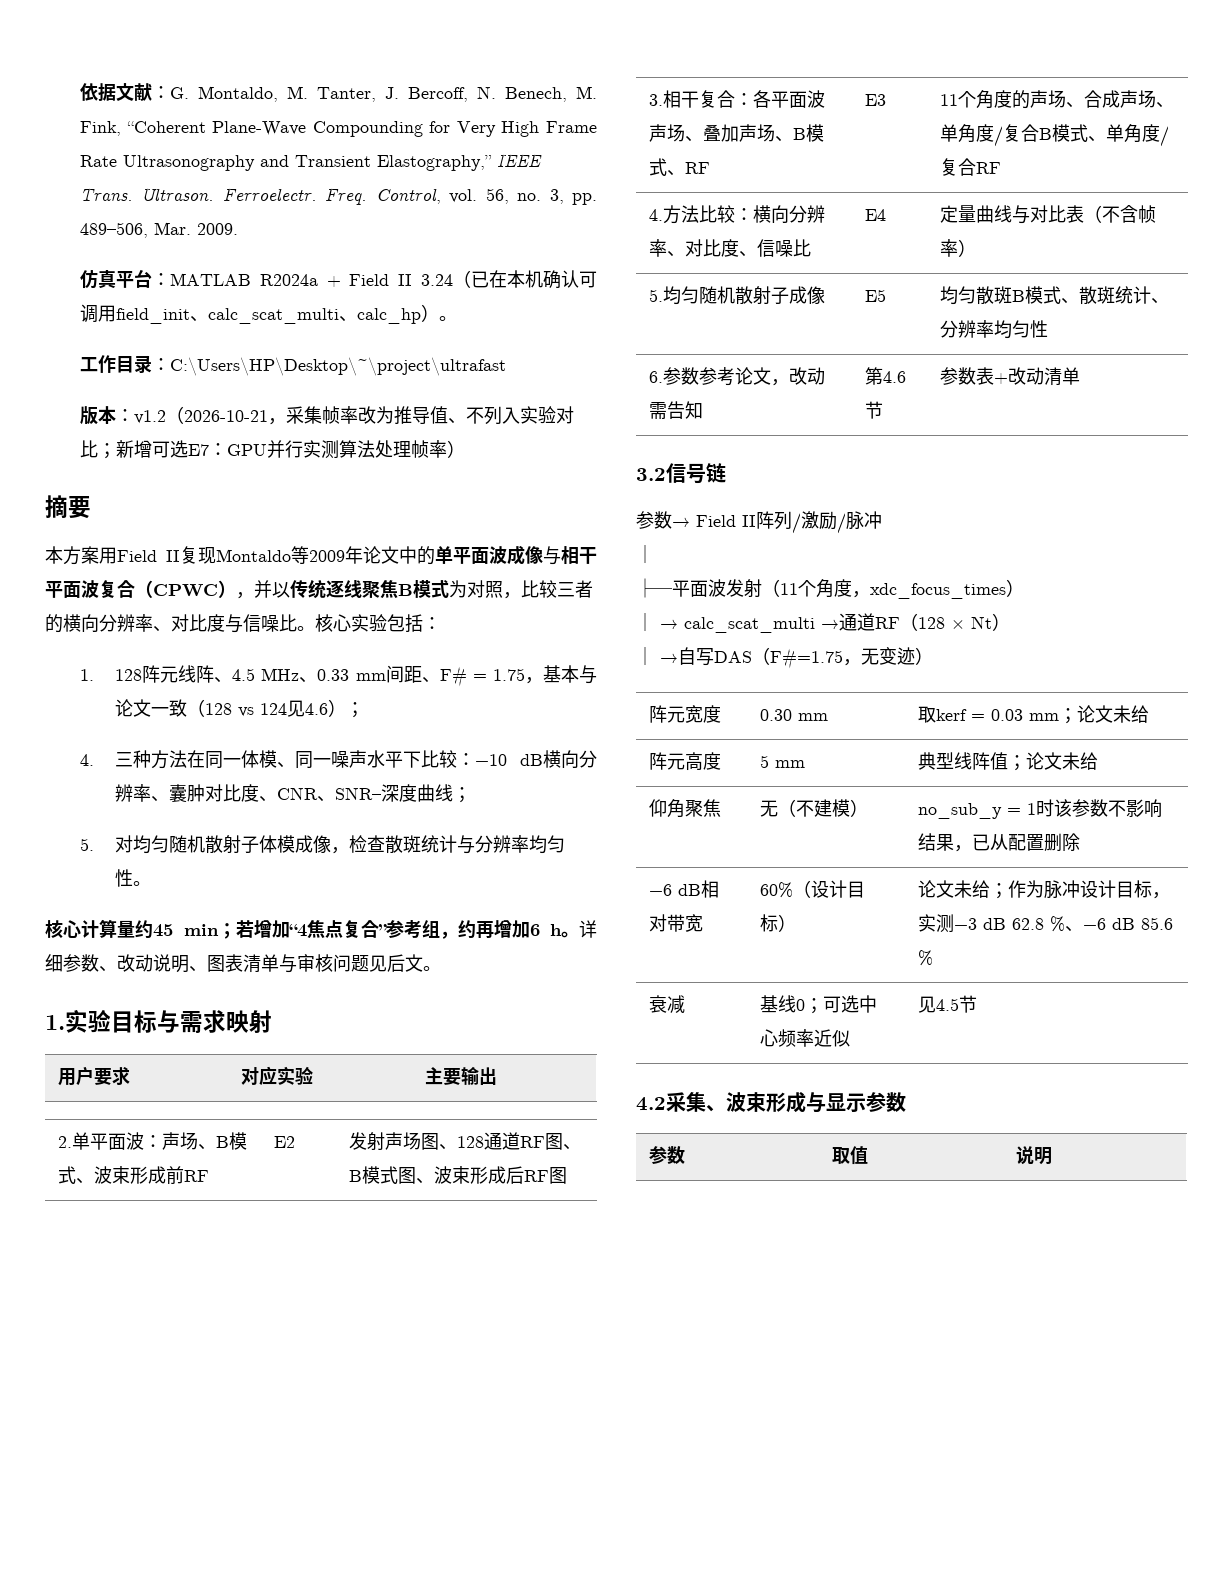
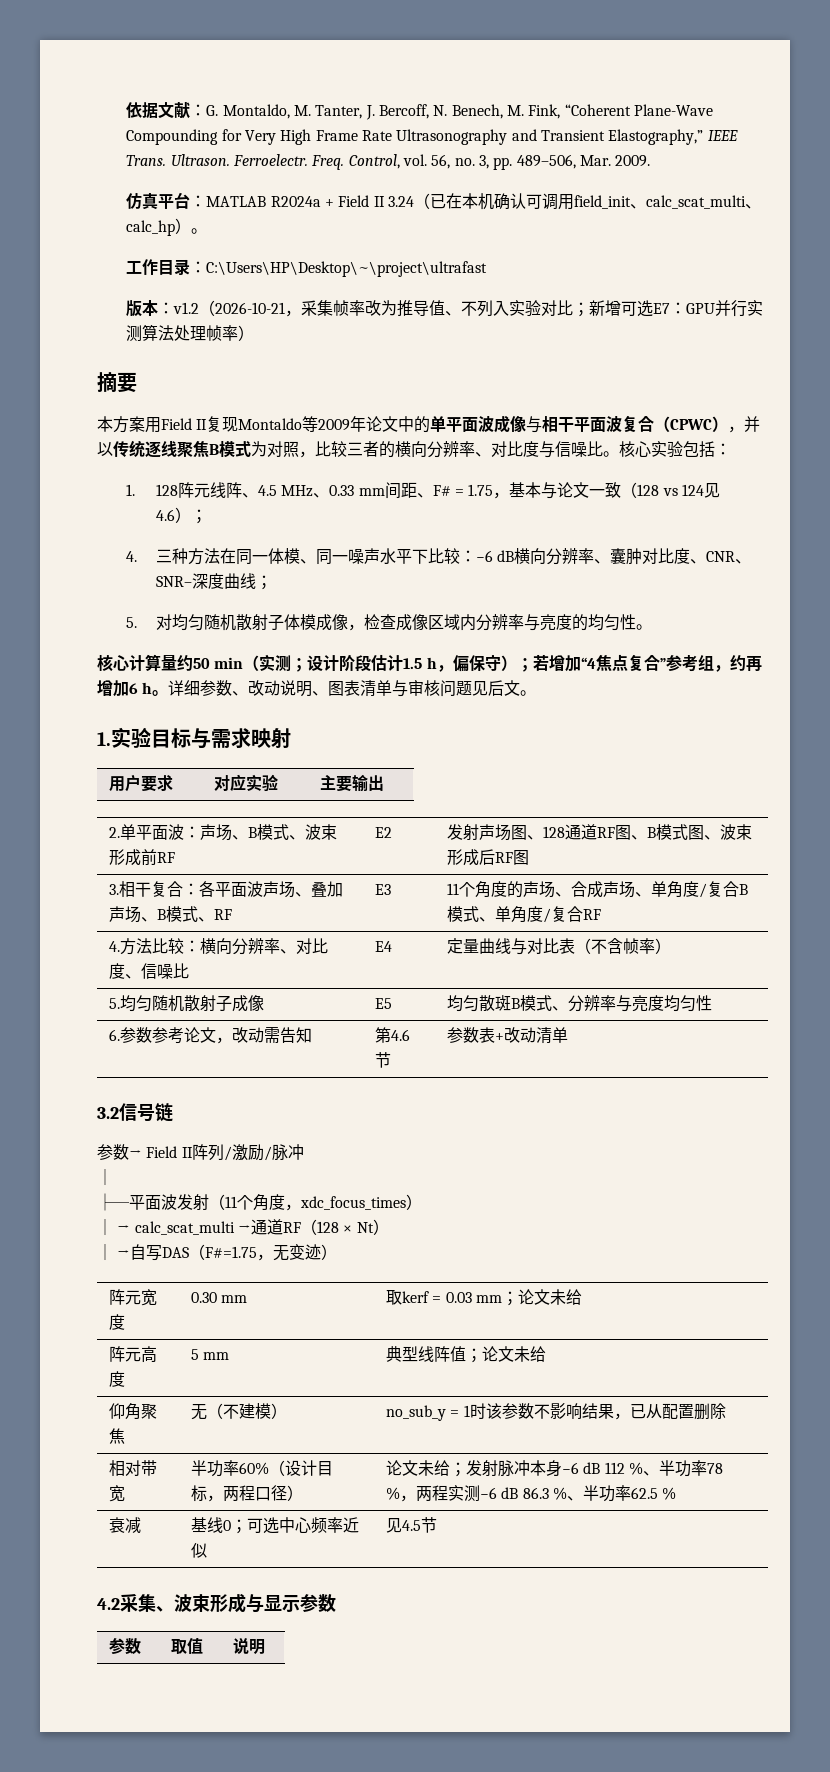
[475,754,508,766] −10 -> [475,550,493,562] −6
[385,835,530,854] 散斑统计与分辨率 -> [395,614,588,631] 成像区域内分辨率与亮度的
[153,924,219,937] 45 min -> [193,654,517,672] 50 min（实测；设计阶段估计1.5 h，偏保守）
[1078,286,1169,305] [939,320,994,338] 散斑统计、分辨率 -> [567,995,664,1012] 分辨率与亮度
[648,884,701,896] −6 dB -> (726, 1411) none
(703, 923) none -> [190,1460,239,1477] 半功率
(778, 923) none -> [206,1485,287,1502] ，两程口径
[1007,880,1170,899] [917,914,1173,933] 作为脉冲设计目标，实测−3 dB 62.8 %、−6 dB 85.6 -> [465,1460,723,1477] [385,1485,658,1502] 发射脉冲本身−6 dB 112 %、半功率78 %，两程实测−6 dB 86.3 %、半功率62.5

